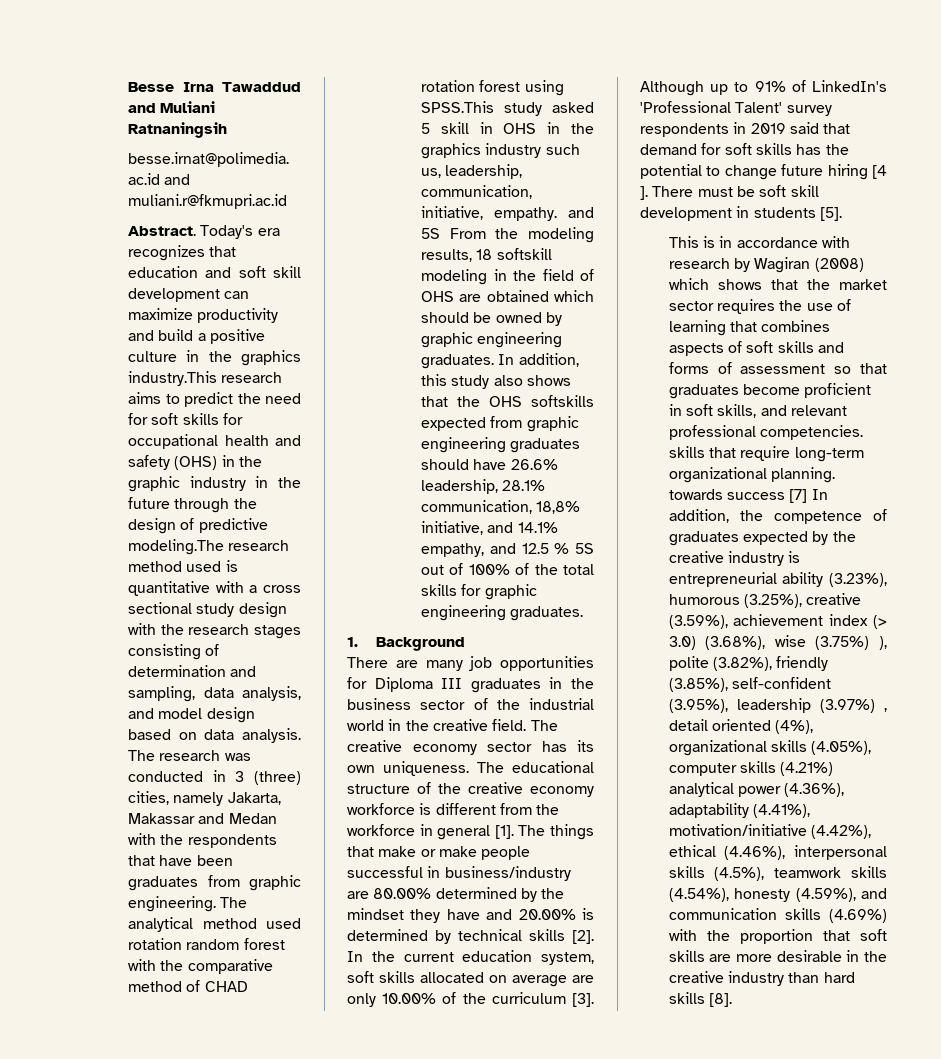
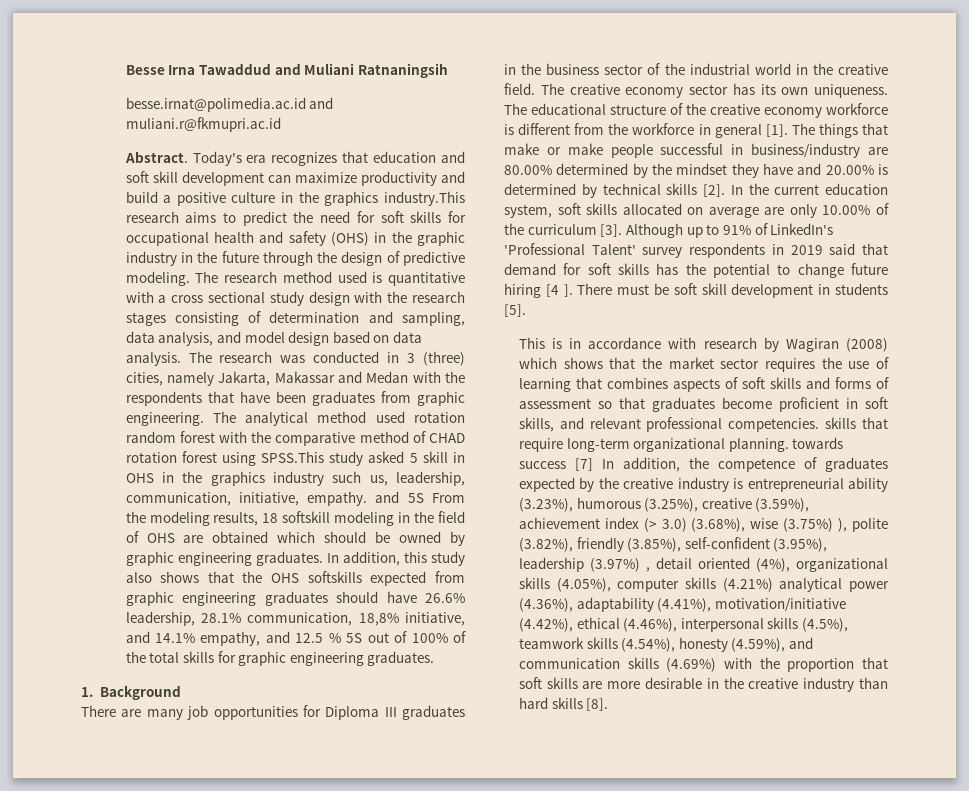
[128,539,225,555] modeling.The -> [125,271,219,286] modeling. The

